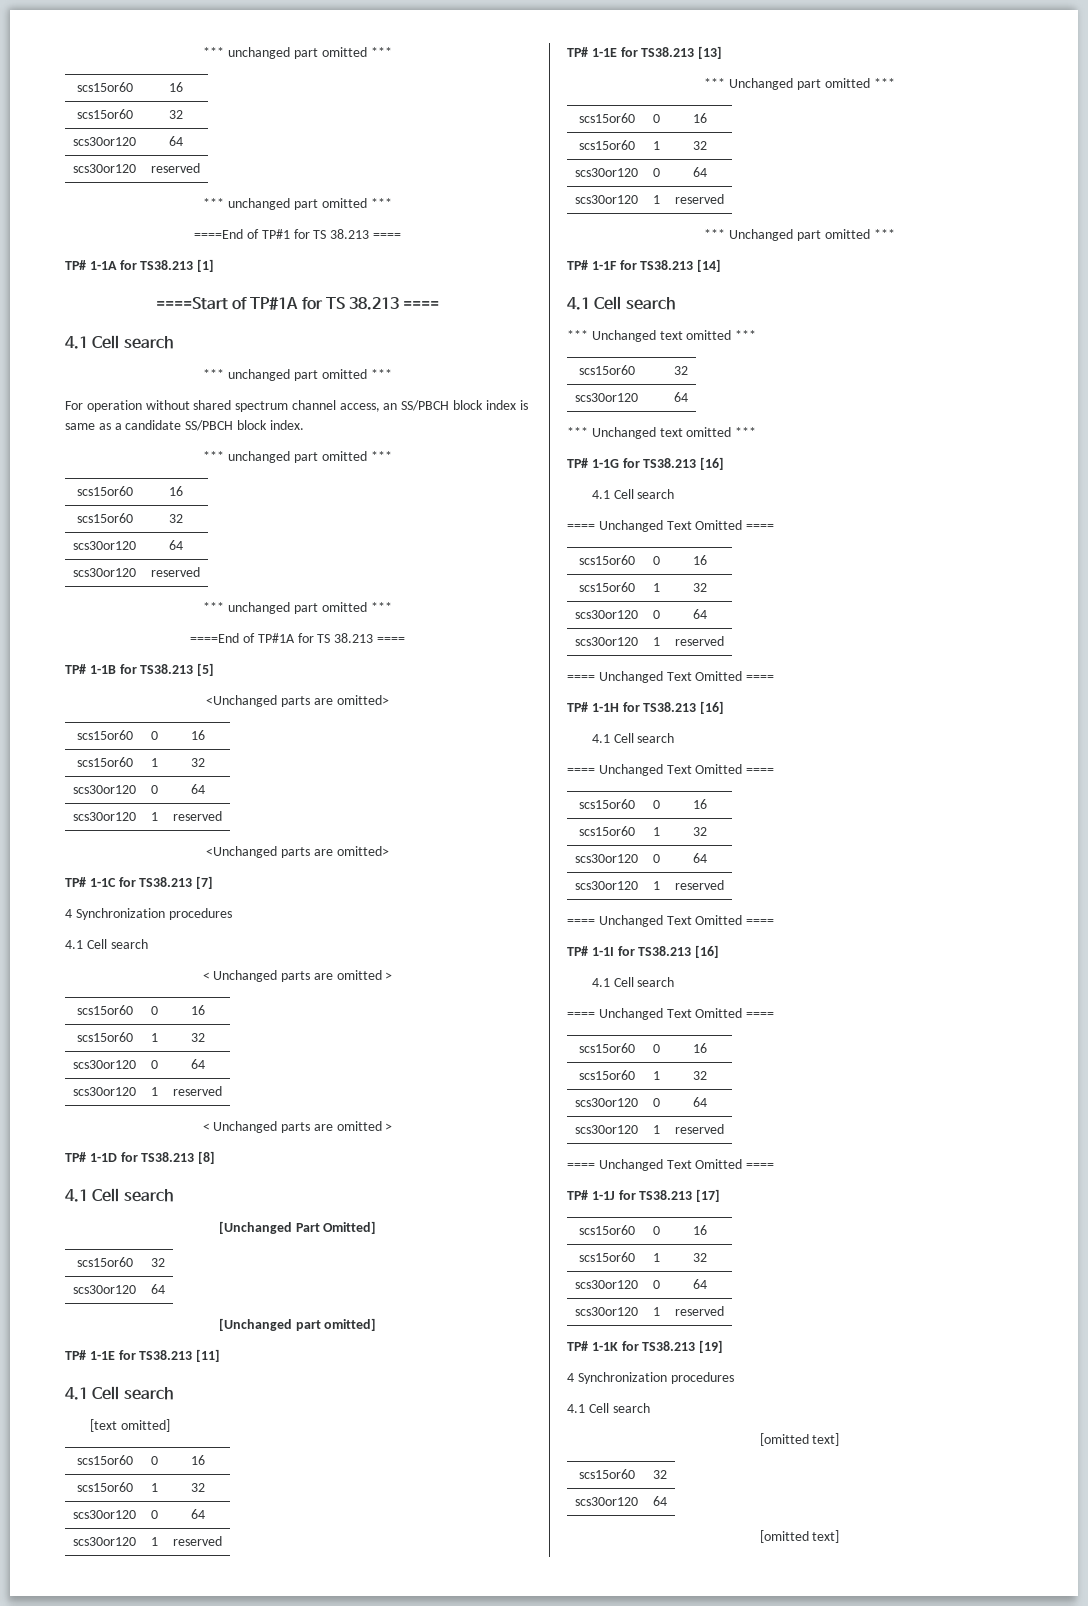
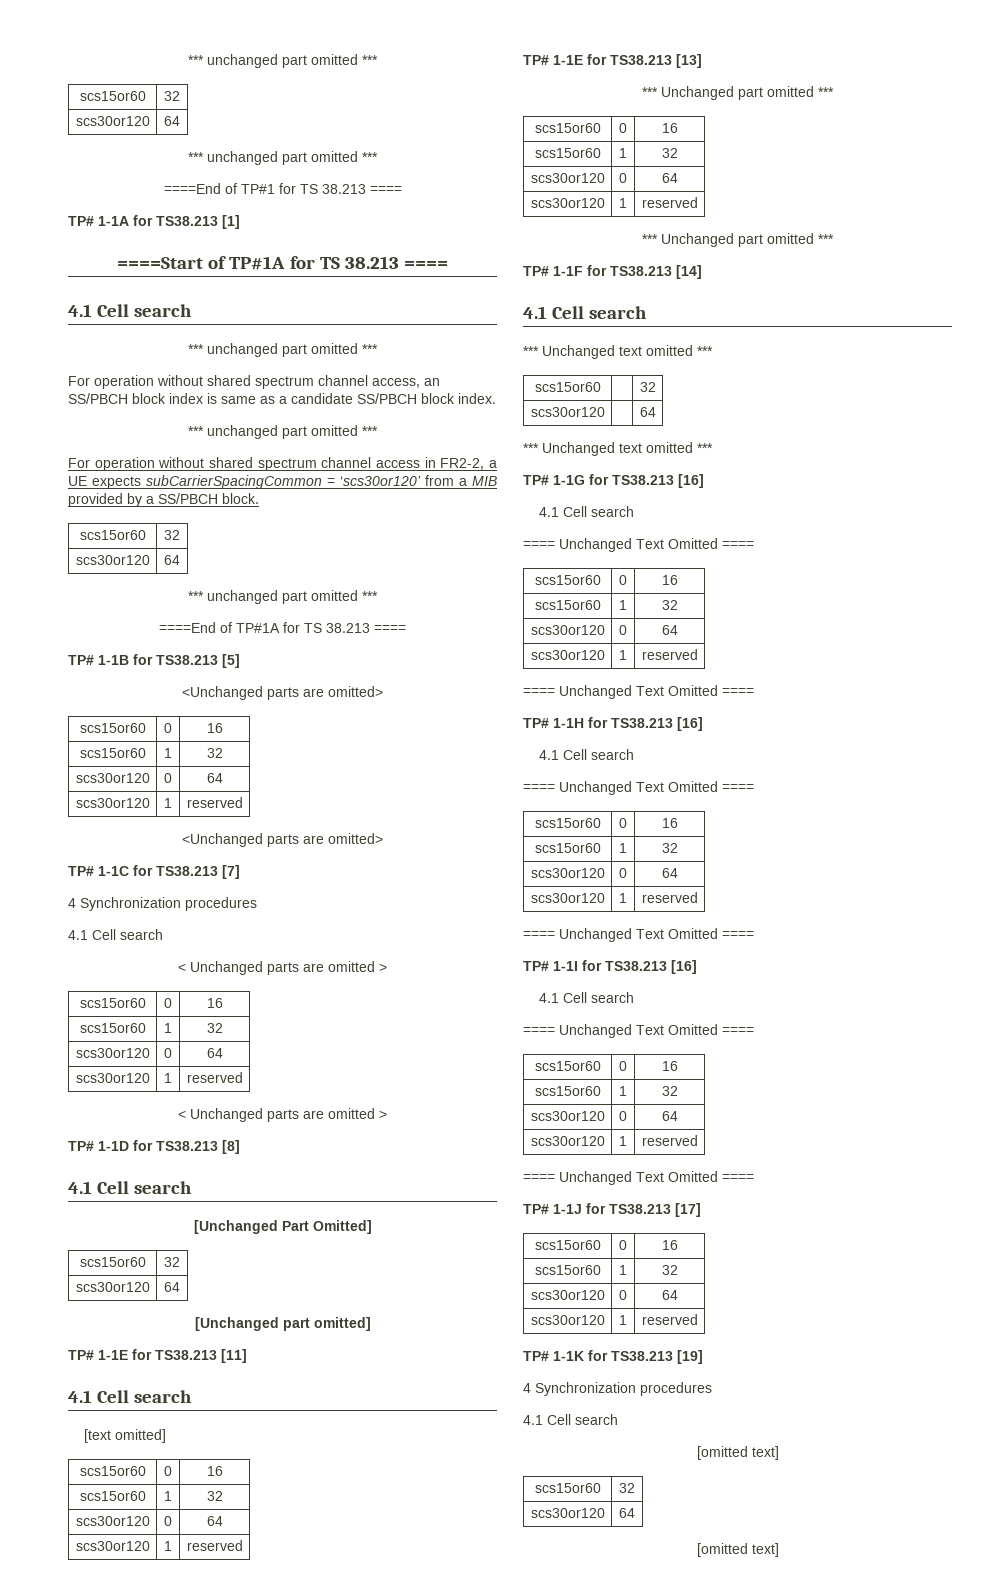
[203,47,392,59] [76,82,133,92] [168,82,183,92] [76,109,133,119] [168,110,183,119] [73,137,136,146] [168,136,183,146] [73,164,136,173] [151,163,200,173] *** unchanged part omitted *** // scs15or60 | 16 // scs15or60 | 32 // scs30or120 | 64 // scs30or120 | reserved -> [188,54,378,68] [79,91,146,101] [164,91,180,101] [75,116,150,126] [164,116,180,126] *** unchanged part omitted *** // scs15or60 | 32 // scs30or120 | 64
[76,486,133,496] [168,486,183,496] [76,513,133,523] [168,514,183,523] [73,541,136,550] [168,540,183,550] [73,568,136,577] [151,567,200,577] // scs15or60 | 16 // scs15or60 | 32 // scs30or120 | 64 // scs30or120 | reserved -> [68,457,498,471] [68,475,497,489] [68,493,259,507] [79,530,146,540] [164,530,180,540] [75,555,150,565] [164,555,180,565] // For operation without shared spectrum channel access in FR2-2, a UE expects subCarrierSpacingCommon = ‘scs30or120’ from a MIB provided by a SS/PBCH block. // scs15or60 | 32 // scs30or120 | 64

